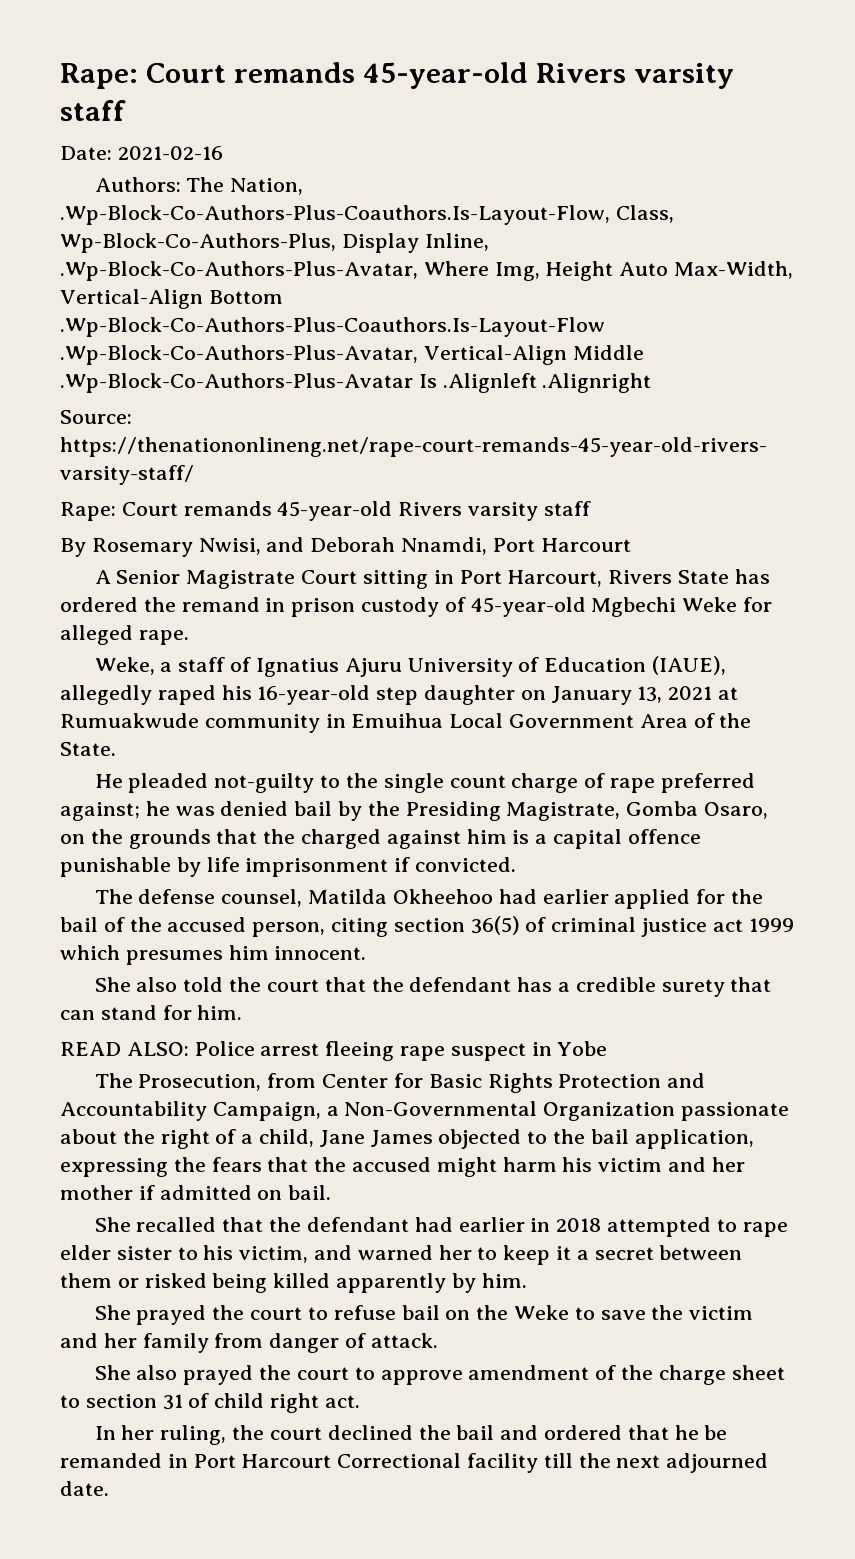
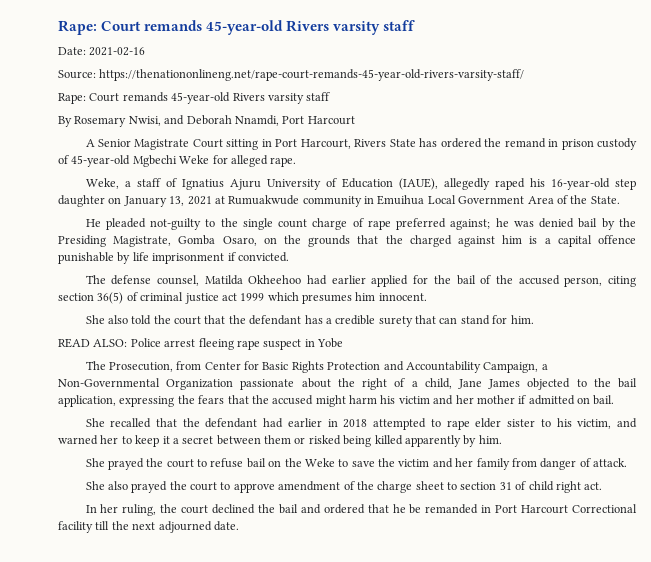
[94,177,304,195] [60,205,674,225] [60,233,489,253] [60,261,794,281] [60,289,283,309] [60,317,605,337] [60,345,644,365] [60,373,652,393] // Authors: The Nation, .Wp-Block-Co-Authors-Plus-Coauthors.Is-Layout-Flow, Class, Wp-Block-Co-Authors-Plus, Display Inline, .Wp-Block-Co-Authors-Plus-Avatar, Where Img, Height Auto Max-Width, Vertical-Align Bottom .Wp-Block-Co-Authors-Plus-Coauthors.Is-Layout-Flow .Wp-Block-Co-Authors-Plus-Avatar, Vertical-Align Middle .Wp-Block-Co-Authors-Plus-Avatar Is .Alignleft .Alignright -> (146, 51) none

